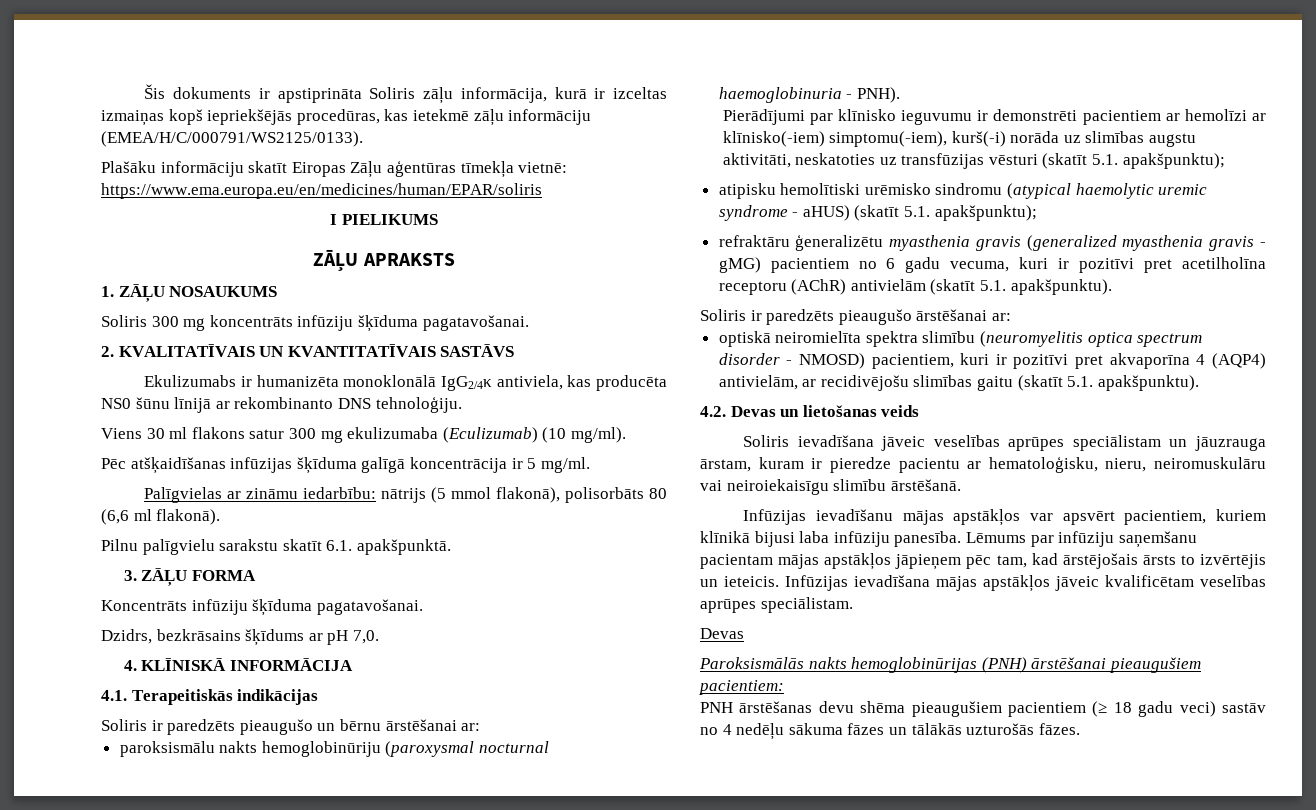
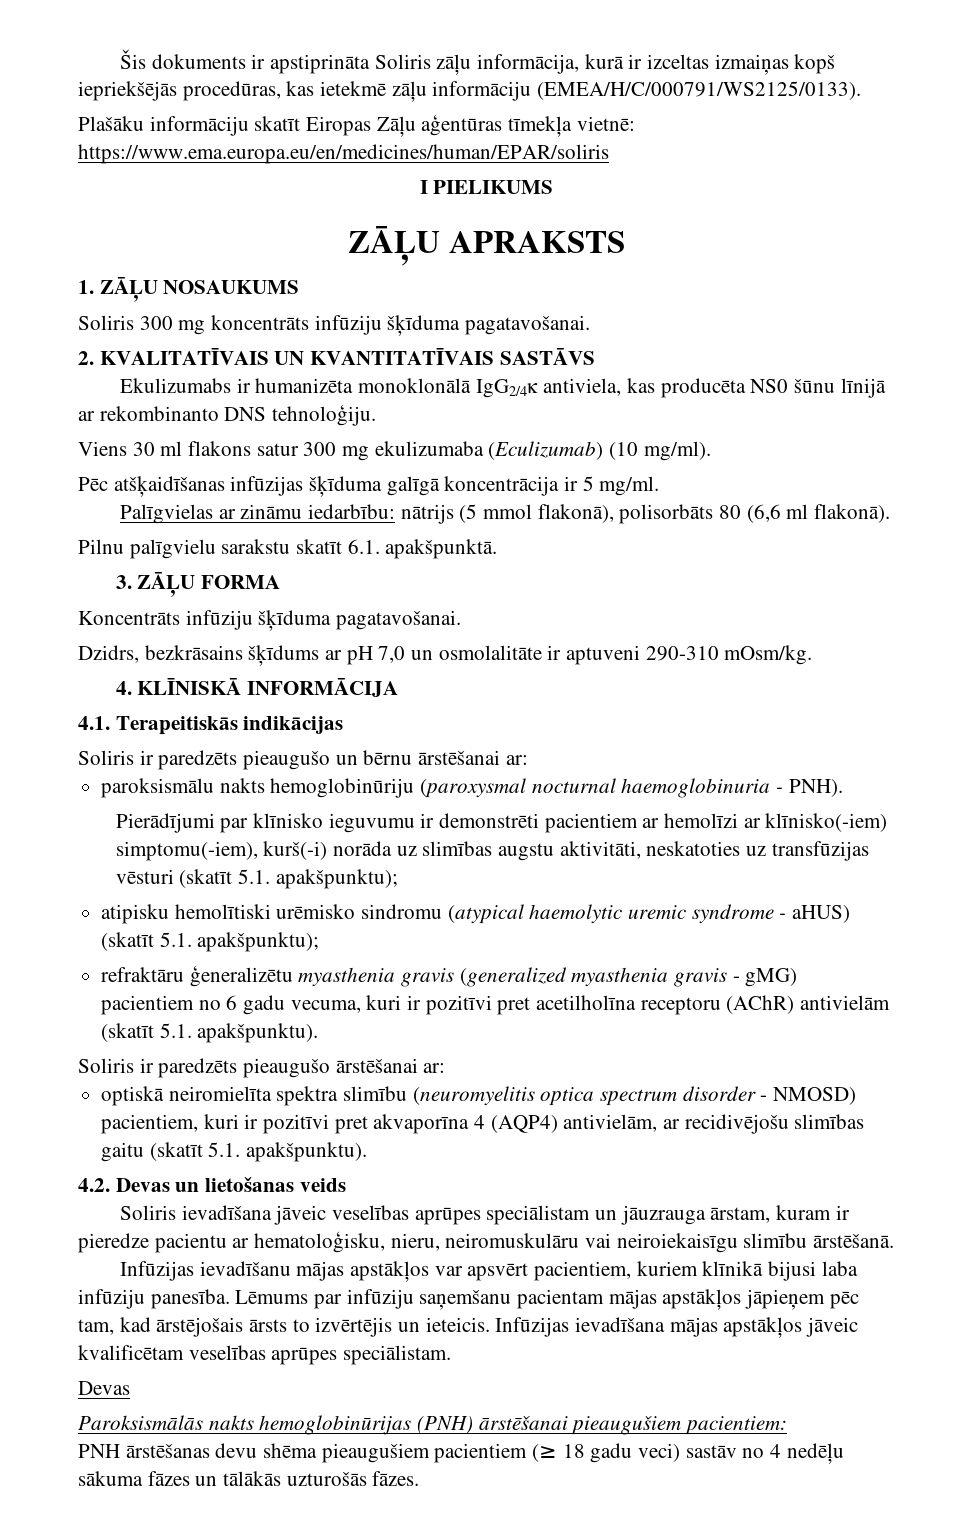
[352,630,379,644] 7,0. -> [378,645,813,665] 7,0 un osmolalitāte ir aptuveni 290-310 mOsm/kg.

